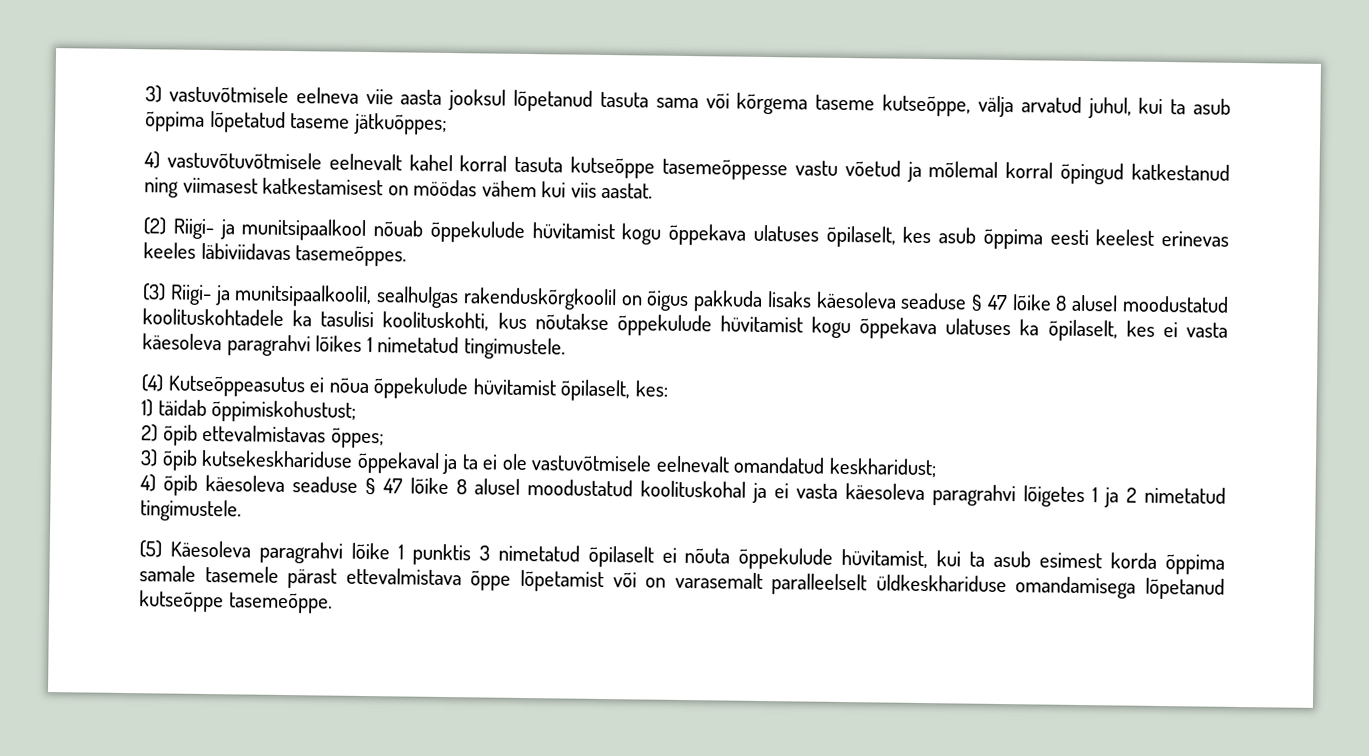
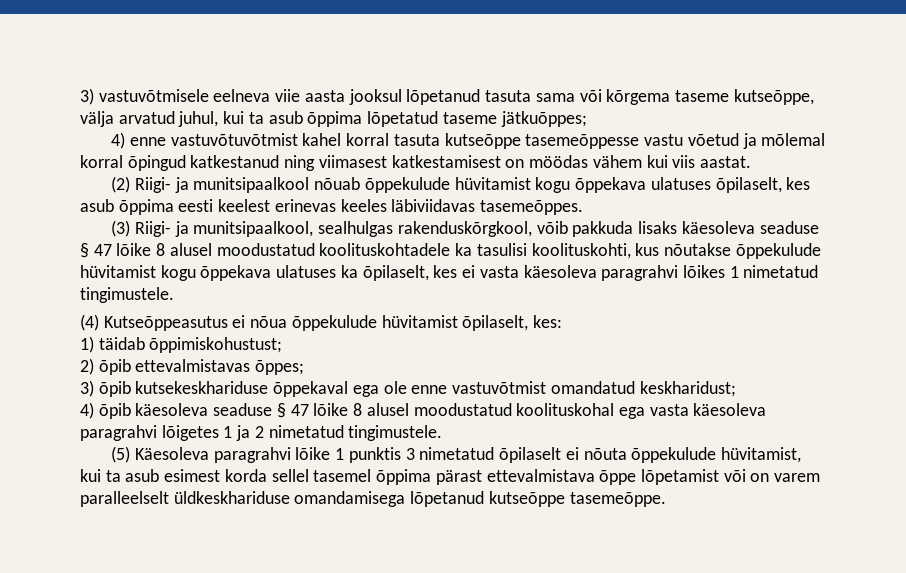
[166,151,402,171] vastuvõtuvõtmisele eelnevalt -> [129,133,298,146] enne vastuvõtuvõtmist
[234,284,690,312] munitsipaalkoolil, sealhulgas rakenduskõrgkoolil on õigus -> [193,221,568,237] munitsipaalkool, sealhulgas rakenduskõrgkool, võib
[442,453,730,475] ja ta ei ole vastuvõtmisele eelnevalt -> [352,381,547,397] ega ole enne vastuvõtmist
[752,482,789,504] ja ei -> [618,407,645,419] ega
[1165,554,1226,575] [139,565,279,583] õppima samale tasemele -> [271,469,432,485] sellel tasemel õppima
[674,571,763,589] varasemalt -> [774,473,821,482] varem

